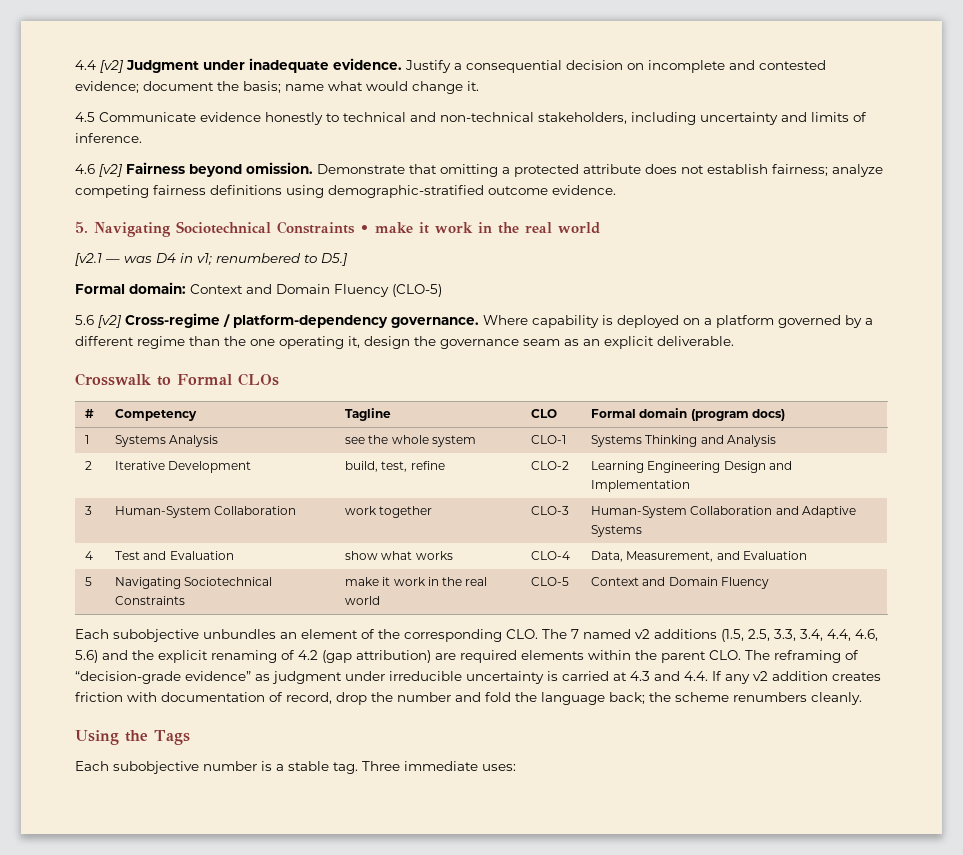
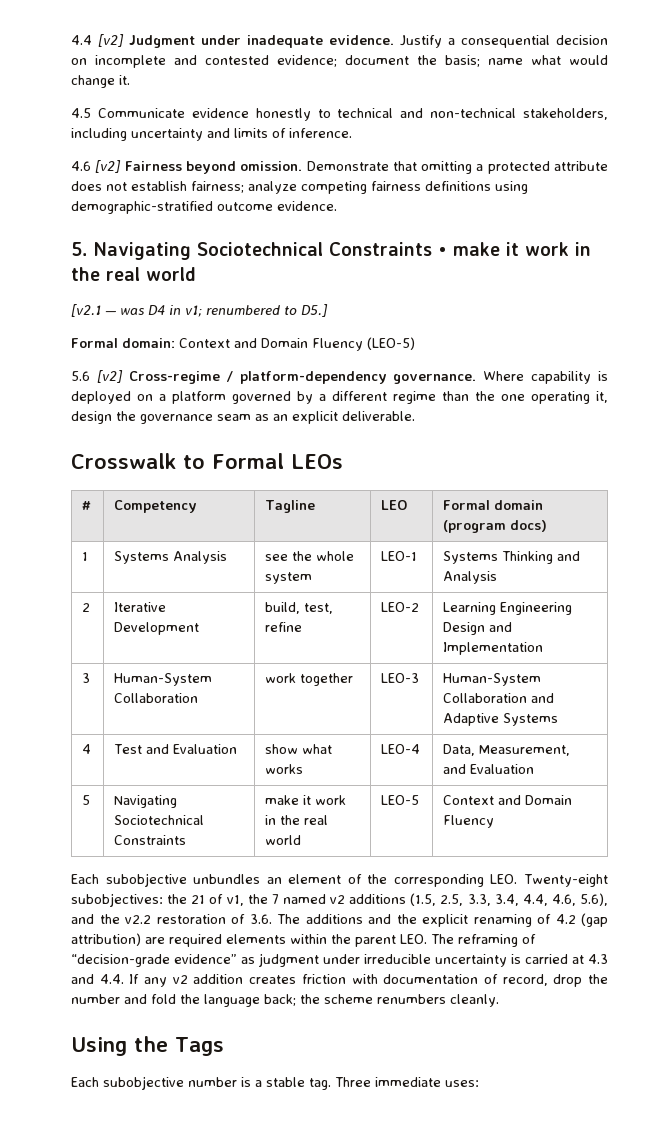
[392,284,442,297] (CLO-5) -> [367,337,415,350] (LEO-5)
[238,373,279,386] CLOs -> [290,454,343,469] LEOs
[531,409,558,418] CLO -> [381,500,409,510] LEO
[531,435,567,444] CLO-1 -> [381,551,418,561] LEO-1
[531,461,570,470] CLO-2 -> [381,602,420,612] LEO-2
[531,506,570,515] CLO-3 -> [381,673,420,683] LEO-3
[531,551,571,560] CLO-4 -> [381,744,421,754] LEO-4
[531,577,570,586] CLO-5 -> [381,795,420,805] LEO-5
[506,629,567,639] CLO. The -> [490,874,608,887] [71,893,268,907] LEO. Twenty-eight subobjectives: the 21 of v1, the
[75,650,98,663] 5.6) -> [580,893,608,906] [71,914,363,924] 5.6), and the v2.2 restoration of 3.6. The additions
[709,650,741,660] CLO. -> [400,934,427,944] LEO.

